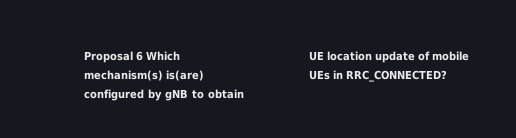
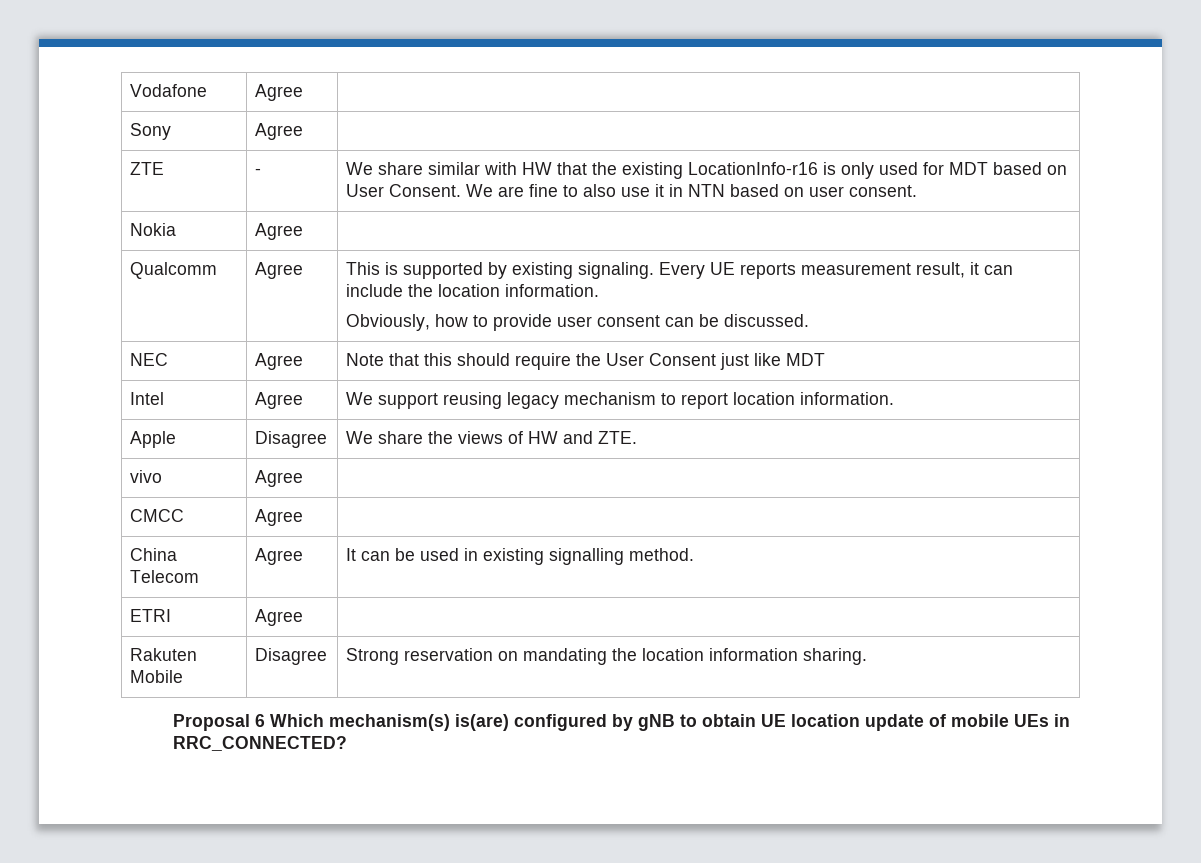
(83, 57) none -> [130,84,208,97] [255,84,304,101] [130,123,172,140] [255,123,304,140] [130,162,165,175] [255,168,262,175] [346,162,1068,179] [346,184,918,197] [130,223,177,236] [255,223,304,240] [130,262,218,279] [255,262,304,279] [346,262,1014,279] [346,284,600,297] [346,314,810,331] [130,353,169,366] [255,353,304,370] [346,353,826,370] [130,392,165,405] [255,392,304,409] [346,392,895,409] [130,431,177,448] [255,431,328,448] [346,431,638,444] [130,470,163,483] [255,470,304,487] [130,509,185,522] [255,509,304,526] [130,548,178,561] [130,570,200,583] [255,548,304,565] [346,548,695,565] [130,609,172,622] [255,609,304,626] [130,648,198,661] [130,670,184,683] [255,648,328,665] [346,648,868,665] Vodafone | Agree | // Sony | Agree | // ZTE | - | We share similar with HW that the existing LocationInfo-r16 is only used for MDT based on User Consent. We are fine to also use it in NTN based on user consent. // Nokia | Agree | // Qualcomm | Agree | This is supported by existing signaling. Every UE reports measurement result, it can include the location information. // Obviously, how to provide user consent can be discussed. // NEC | Agree | Note that this should require the User Consent just like MDT // Intel | Agree | We support reusing legacy mechanism to report location information. // Apple | Disagree | We share the views of HW and ZTE. // vivo | Agree | // CMCC | Agree | // China Telecom | Agree | It can be used in existing signalling method. // ETRI | Agree | // Rakuten Mobile | Disagree | Strong reservation on mandating the location information sharing. //

